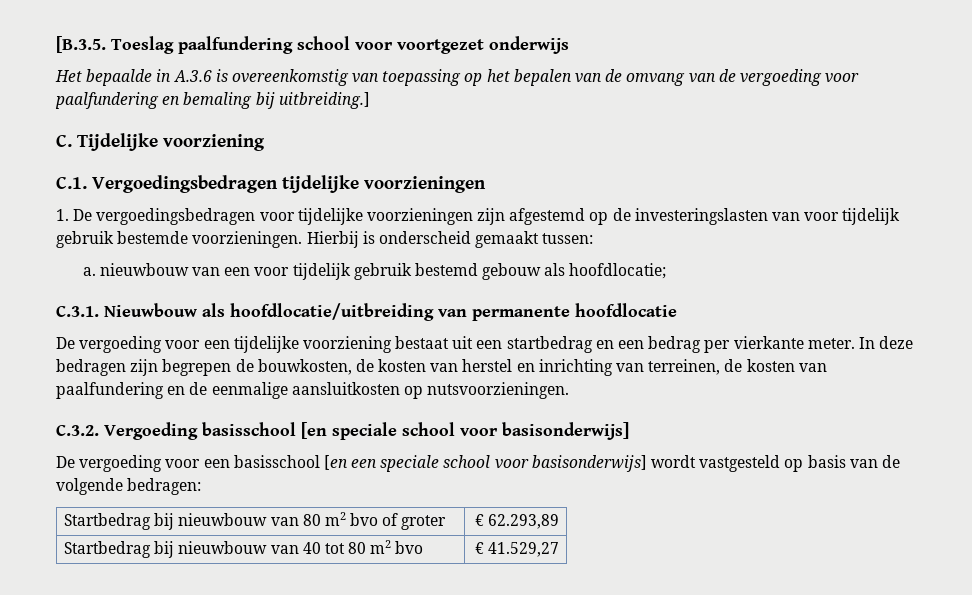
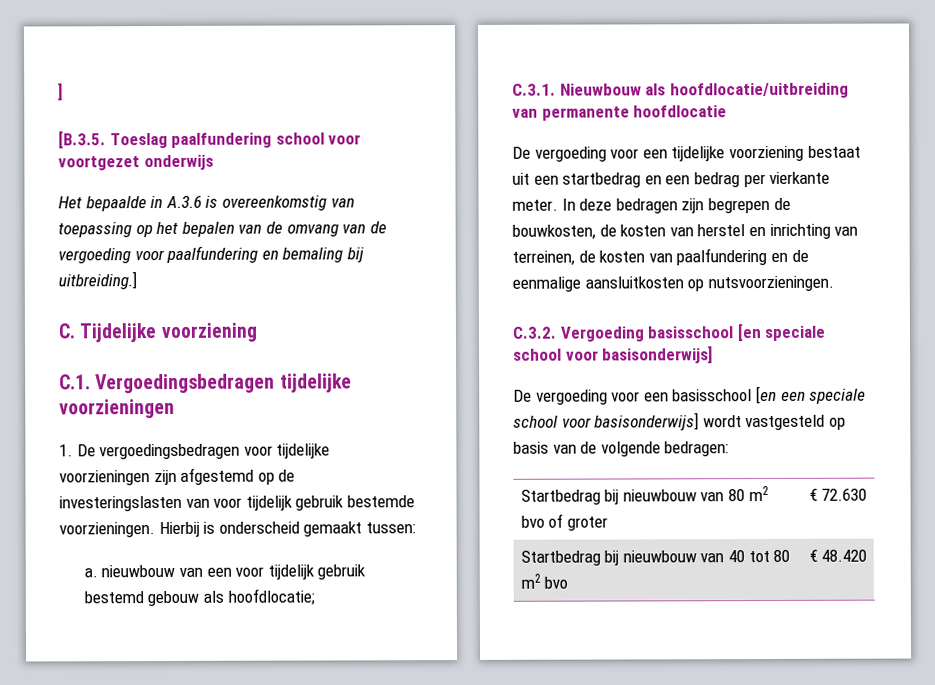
(56, 44) none -> [58,83,63,101] ] //
[488,514,560,529] 62.293,89 -> [821,488,868,501] 72.630
[488,542,560,557] 41.529,27 -> [821,549,868,562] 48.420

